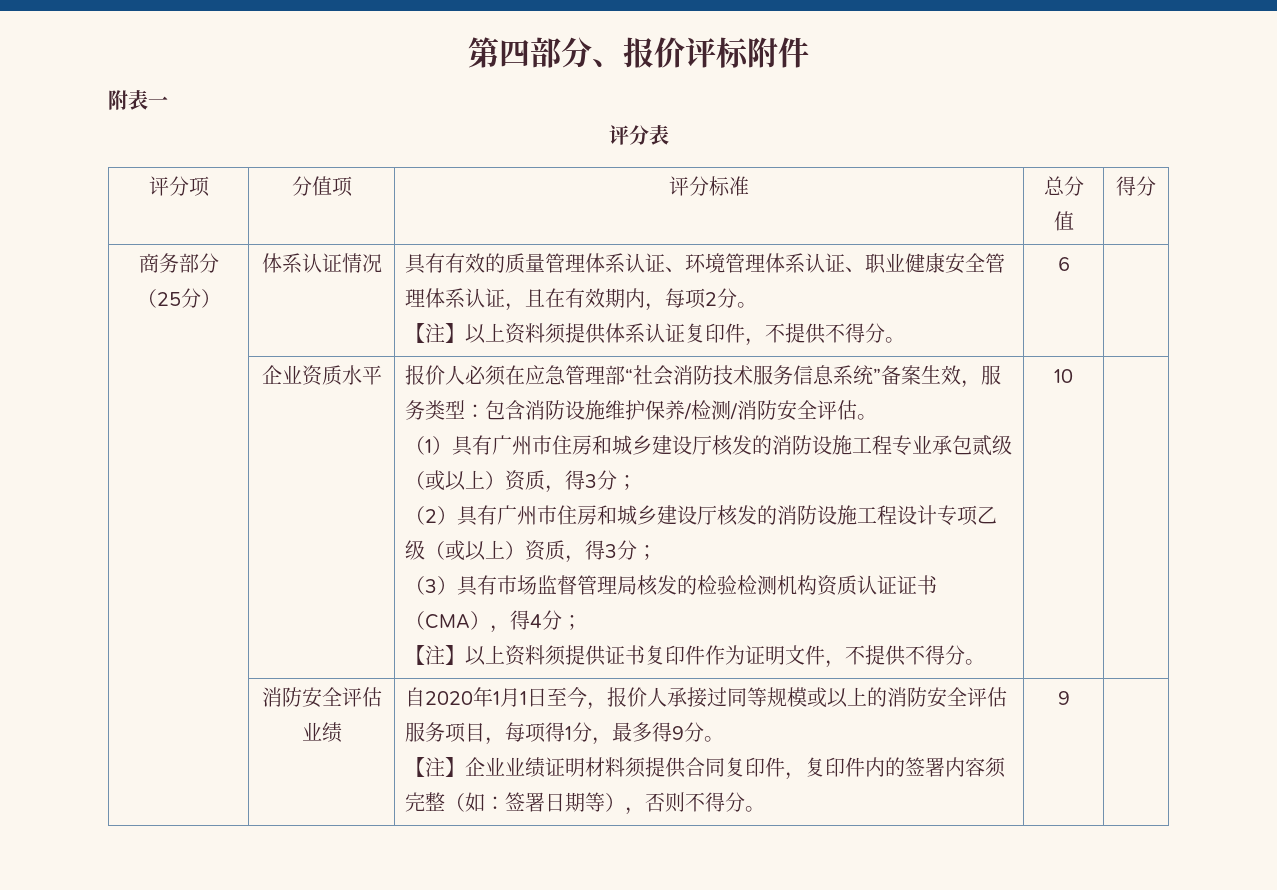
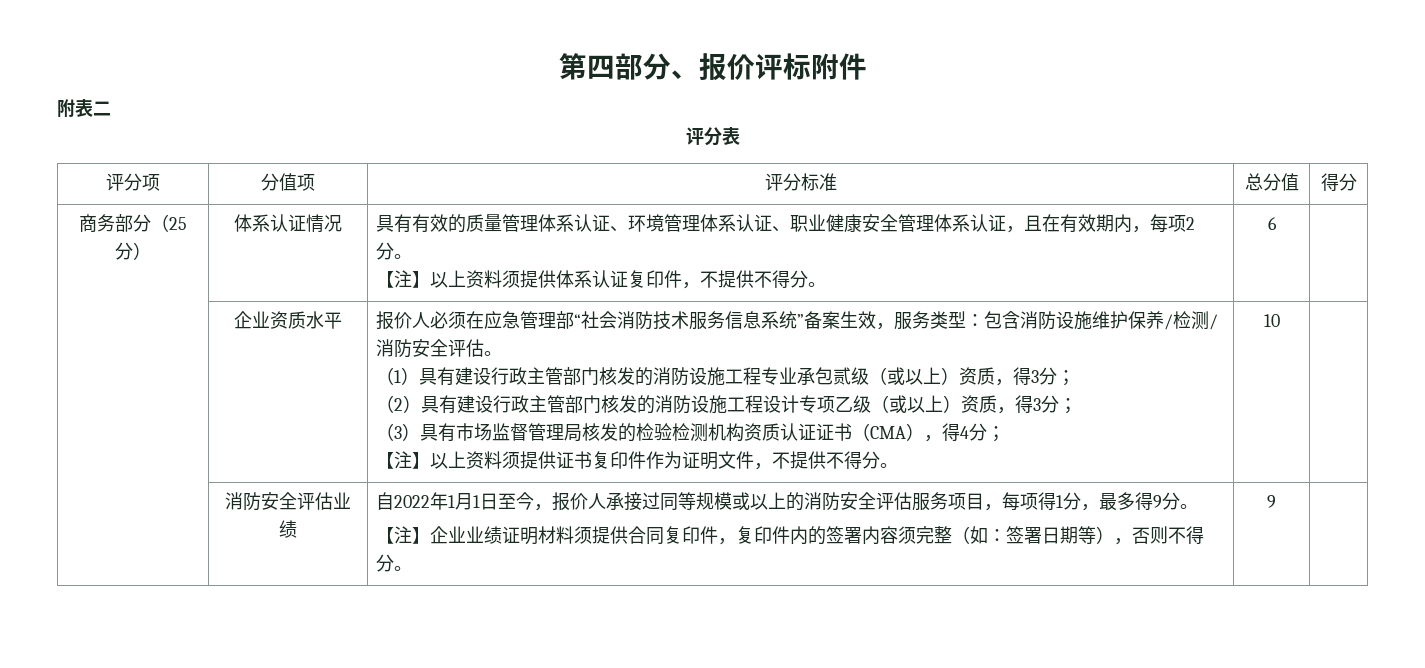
[148,96,168,108] 一 -> [93,101,111,116] 二
[492,435,713,455] 广州市住房和城乡建设厅 -> [454,367,599,385] 建设行政主管部门
[497,505,718,525] 广州市住房和城乡建设厅 -> [456,395,601,413] 建设行政主管部门
[425,691,474,705] 2020 -> [393,495,430,508] 2022

